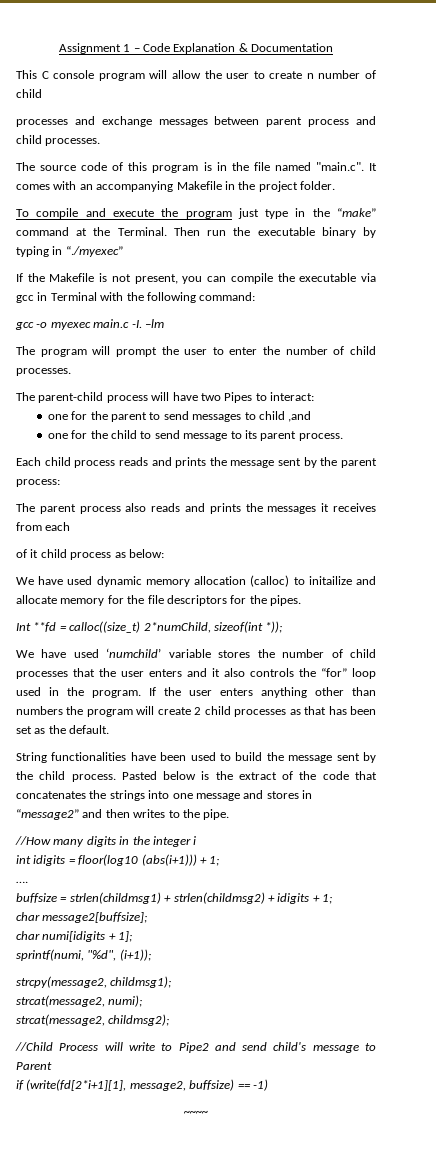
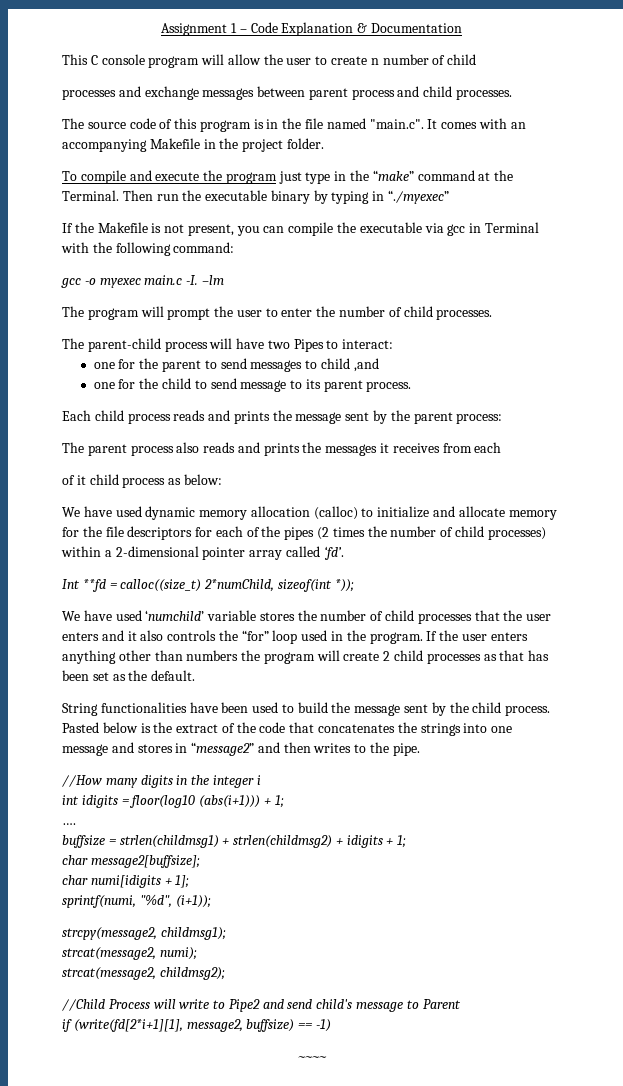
[308,576,352,585] initailize -> [377,506,430,518] initialize
[249,595,301,606] the pipes. -> [215,526,546,540] [61,546,344,560] each of the pipes (2 times the number of child processes) within a 2-dimensional pointer array called ‘fd’.

